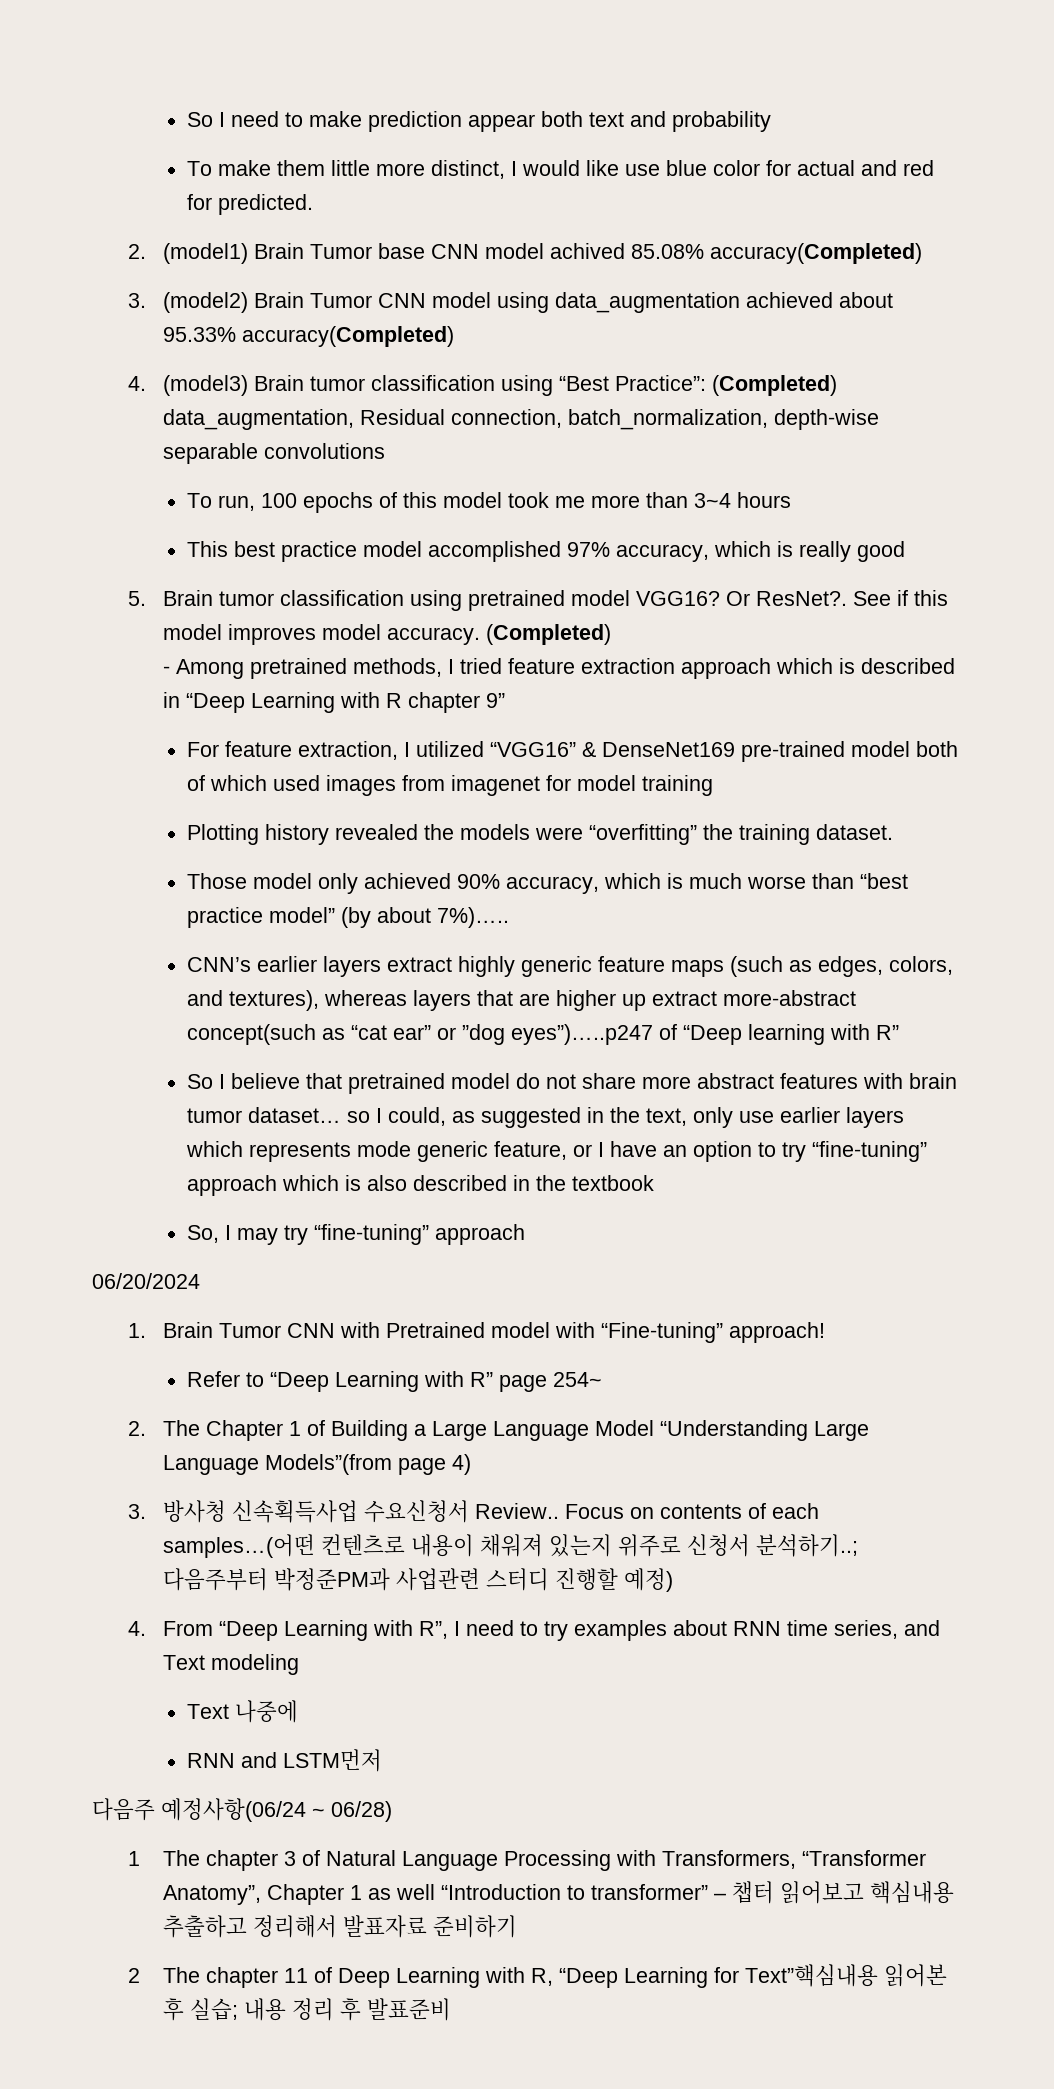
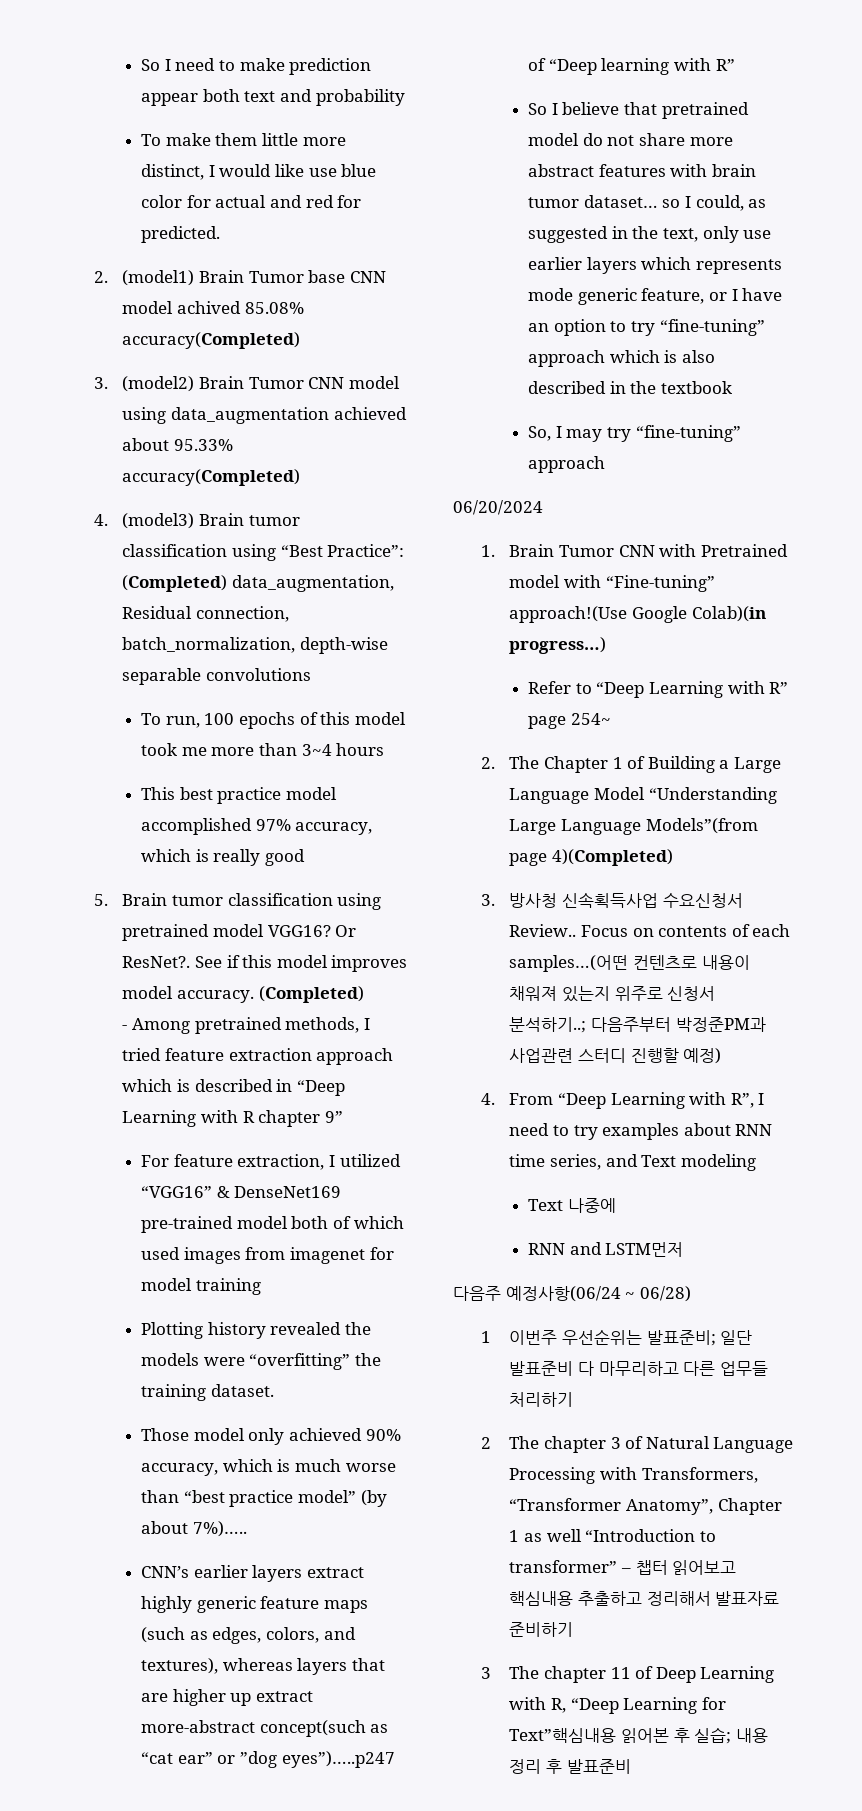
[729,1322,826,1343] approach! -> [509,606,766,623] [509,637,607,654] approach!(Use Google Colab)(in progress…)
[452,1454,472,1475] 4) -> [552,849,674,866] 4)(Completed)
(140, 1858) none -> [509,1329,753,1346] [509,1361,768,1376] [509,1392,574,1407] [481,1437,492,1449] 이번주 우선순위는 발표준비; 일단 발표준비 다 마무리하고 다른 업무들 처리하기 // 2
[127,1968,140,1983] 2 -> [481,1667,492,1679] 3

